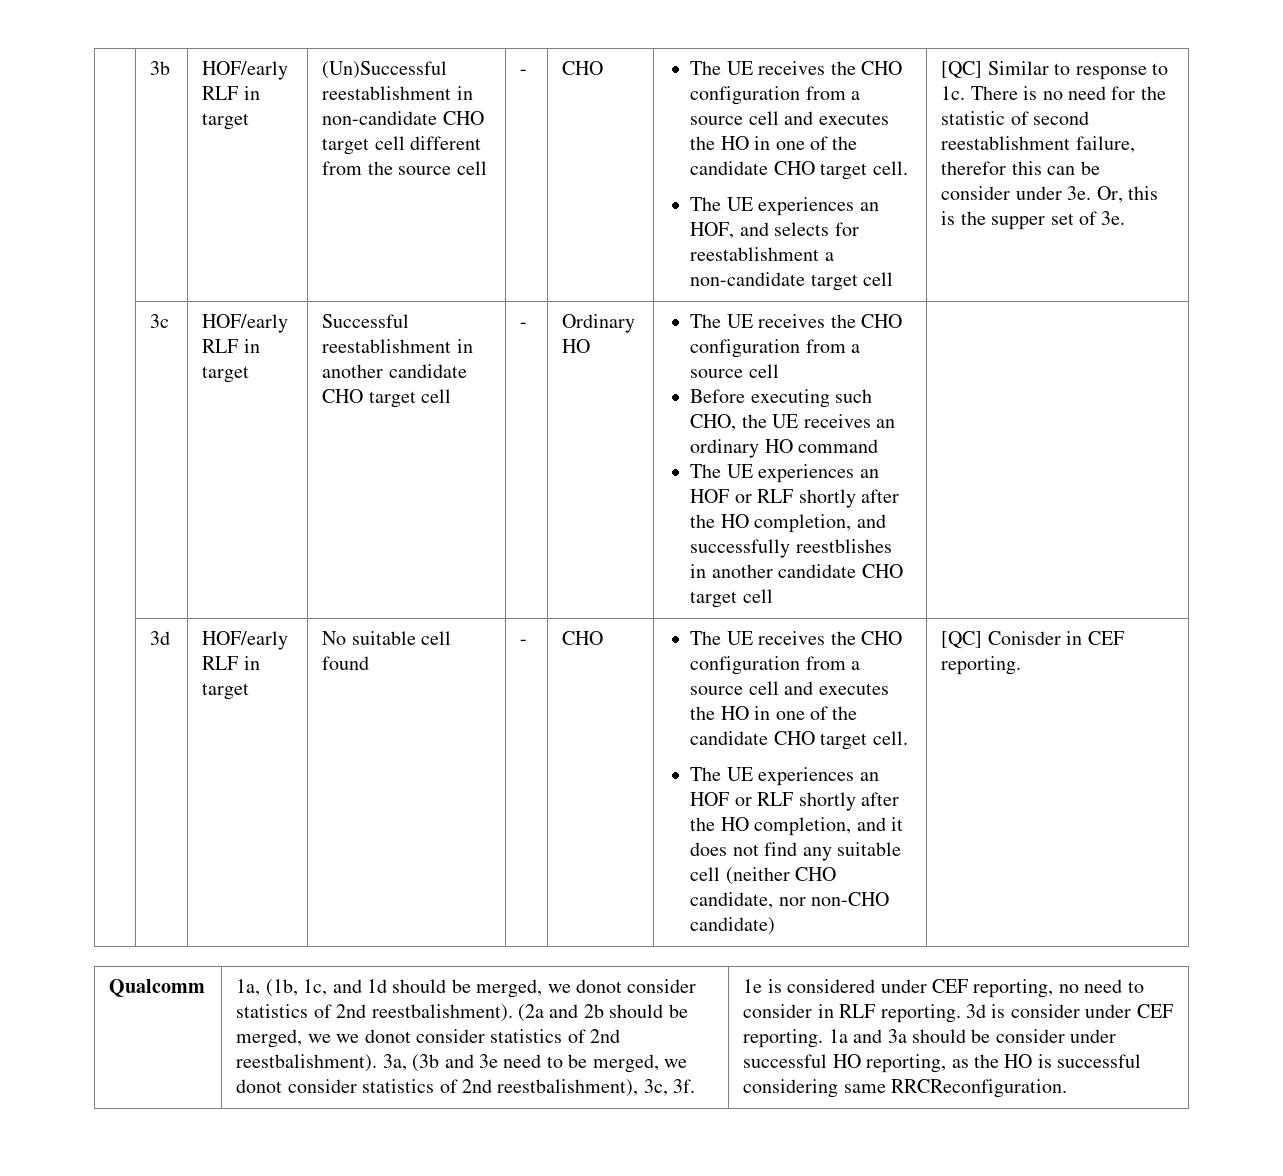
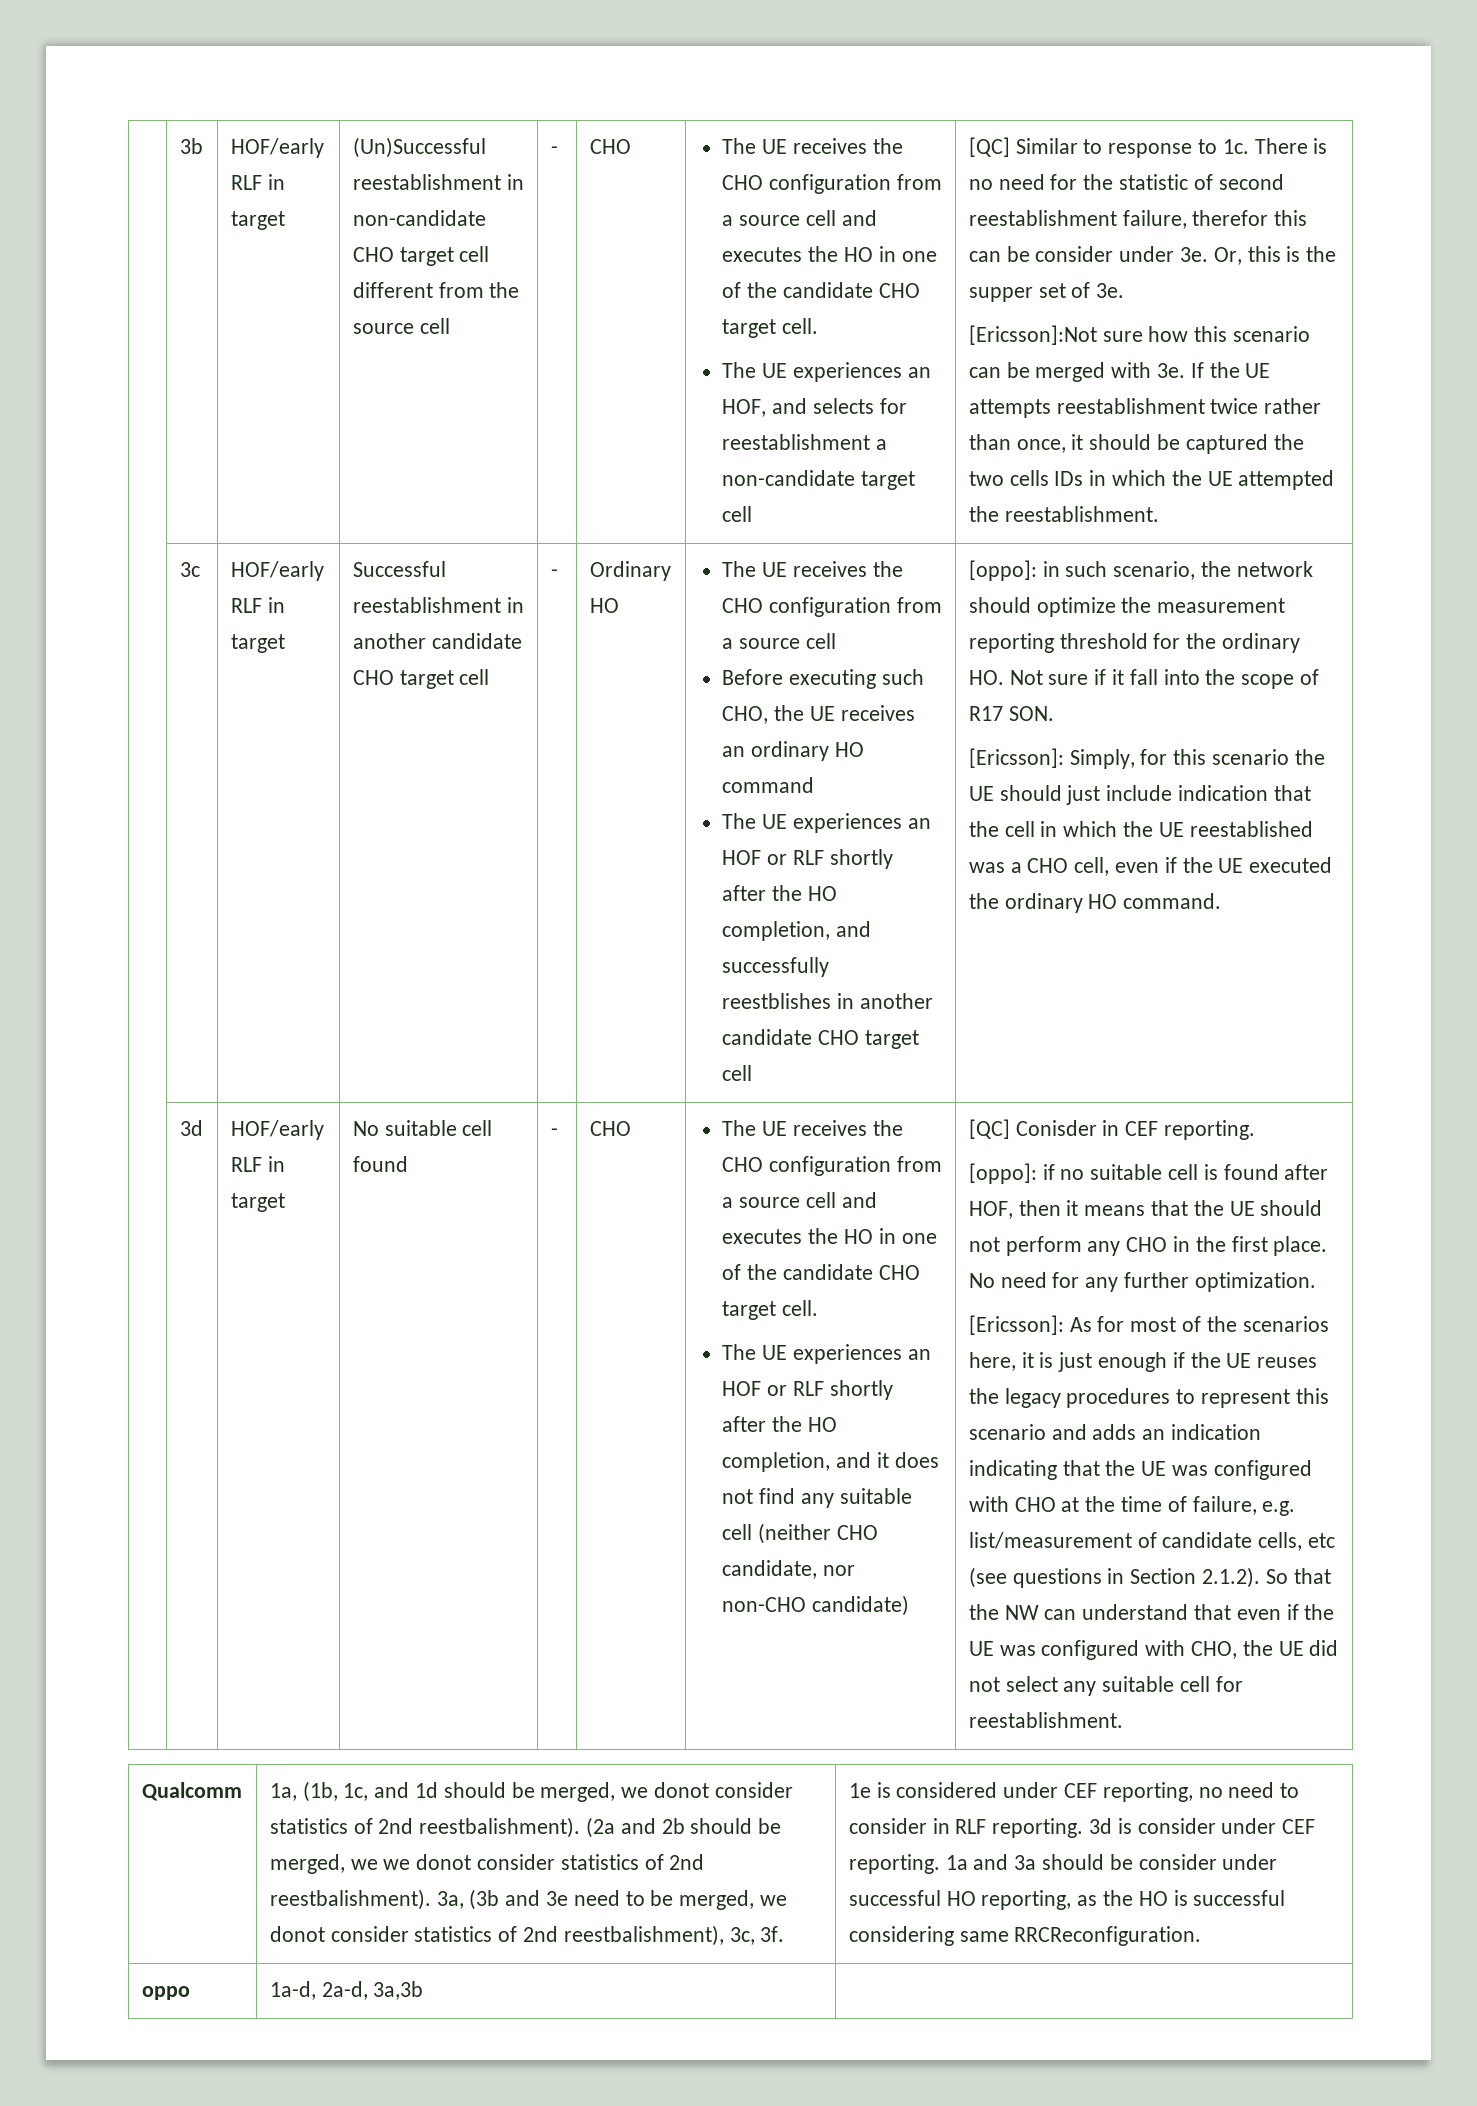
(1126, 218) none -> [968,325,1311,345] [968,362,1271,382] [968,398,1322,418] [968,434,1304,454] [968,470,1335,490] [968,506,1159,522] // [Ericsson]:Not sure how this scenario can be merged with 3e. If the UE attempts reestablishment twice rather than once, it should be captured the two cells IDs in which the UE attempted the reestablishment.
(773, 596) none -> [968,560,1313,581] [968,597,1286,617] [968,633,1301,653] [968,669,1320,689] [968,706,1054,721] [968,748,1325,769] [968,785,1311,805] [968,821,1313,837] [968,857,1333,876] [968,893,1222,913] [oppo]: in such scenario, the network should optimize the measurement reporting threshold for the ordinary HO. Not sure if it fall into the scope of R17 SON. // [Ericsson]: Simply, for this scenario the UE should just include indication that the cell in which the UE reestablished was a CHO cell, even if the UE executed the ordinary HO command.
(1022, 665) none -> [968,1163,1329,1184] [968,1200,1323,1219] [968,1236,1328,1256] [968,1272,1316,1292] [968,1315,1329,1335] [968,1352,1318,1372] [968,1388,1329,1408] [968,1424,1262,1440] [968,1460,1312,1480] [968,1496,1296,1516] [968,1532,1336,1551] [968,1567,1331,1588] [968,1604,1335,1620] [968,1640,1339,1660] [968,1676,1243,1696] [968,1712,1123,1728] // [oppo]: if no suitable cell is found after HOF, then it means that the UE should not perform any CHO in the first place. No need for any further optimization. // [Ericsson]: As for most of the scenarios here, it is just enough if the UE reuses the legacy procedures to represent this scenario and adds an indication indicating that the UE was configured with CHO at the time of failure, e.g. list/measurement of candidate cells, etc (see questions in Section 2.1.2). So that the NW can understand that even if the UE was configured with CHO, the UE did not select any suitable cell for reestablishment.
(1068, 1088) none -> [141,1986,190,2000] [269,1981,424,2000] // oppo | 1a-d, 2a-d, 3a,3b |

